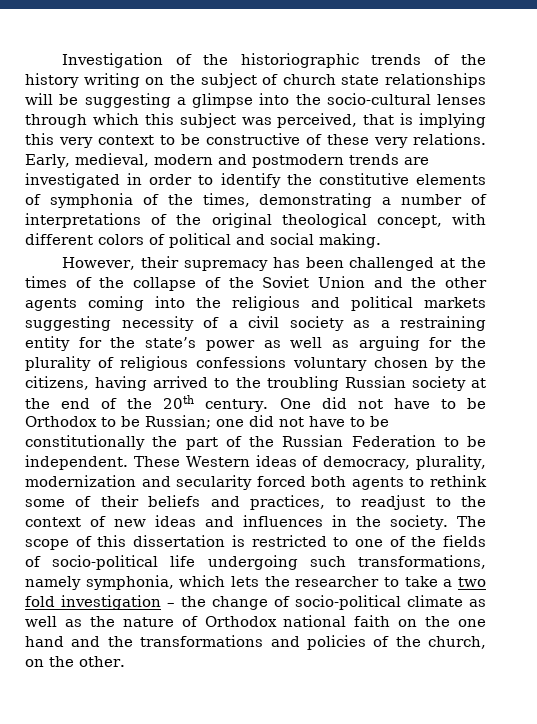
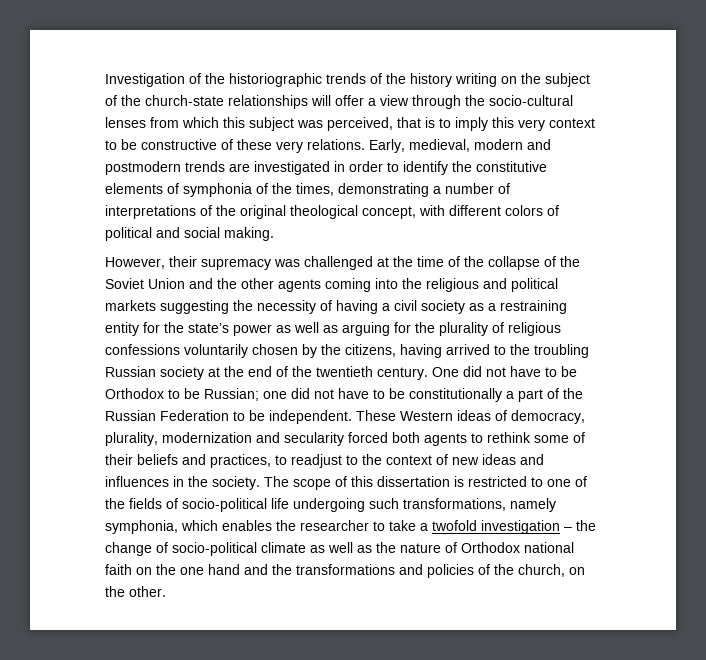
[282,73,486,88] [25,93,290,108] church state relationships will be suggesting a glimpse into -> [121,95,461,109] the church-state relationships will offer a view through
[25,114,87,128] through -> [150,117,179,128] from
[419,113,486,128] implying -> [439,117,488,131] to imply
[272,257,344,268] has been -> [274,259,300,267] was
[25,276,67,288] times -> [417,256,444,267] time
(111, 323) none -> [233,300,253,311] the
(219, 322) none -> [336,300,378,314] having
[292,357,367,371] voluntary -> [184,344,248,358] voluntarily
[163,395,195,409] 20th -> [316,366,373,377] twentieth
[152,436,178,447] the -> [506,391,514,399] a
[230,576,259,587] lets -> [222,520,272,531] enables
[458,577,487,587] [25,596,55,607] two fold -> [432,520,477,531] twofold

